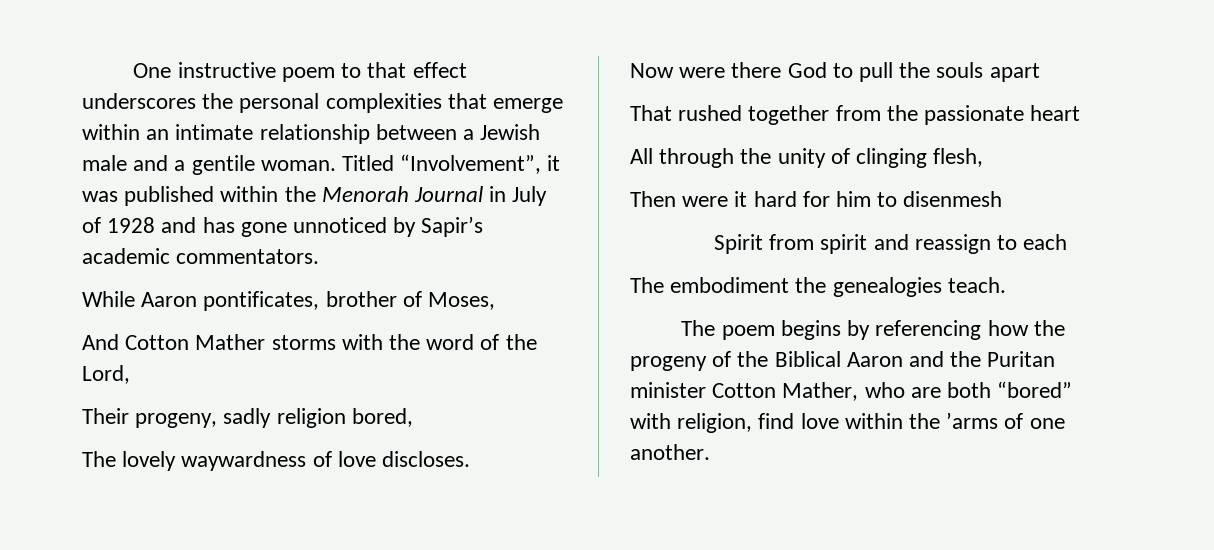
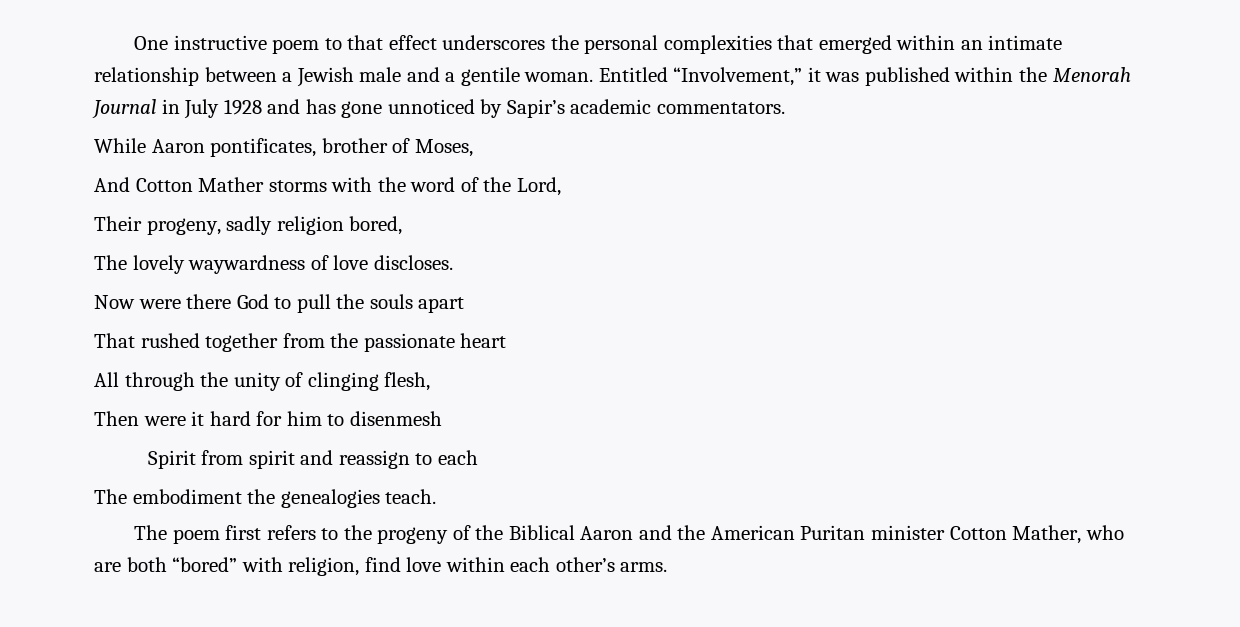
[493,98,564,113] emerge -> [818,35,892,54] emerged
[342,154,542,174] Titled “Involvement”, -> [598,67,803,86] Entitled “Involvement,”
[82,217,101,233] of -> (220, 109) none
[780,320,1029,340] begins by referencing how -> [225,525,339,540] first refers to
(982, 359) none -> [710,525,795,540] American
[909,412,1065,429] [630,444,710,460] the ’arms of one another. -> [510,557,668,572] each other’s arms.

